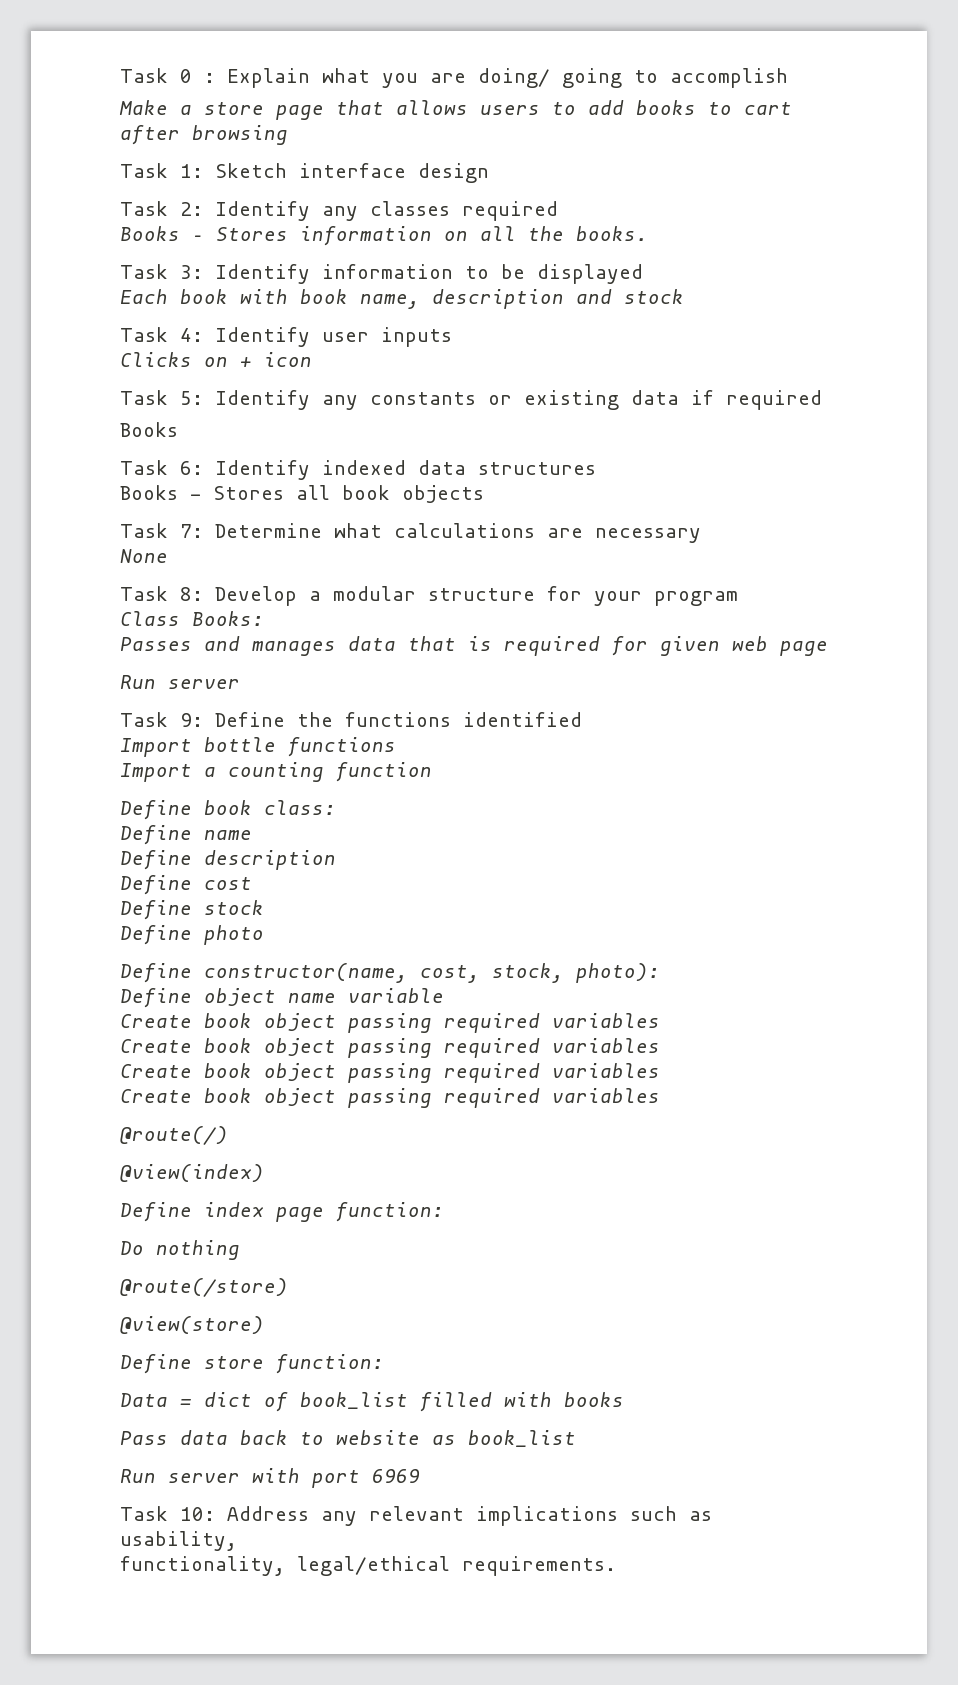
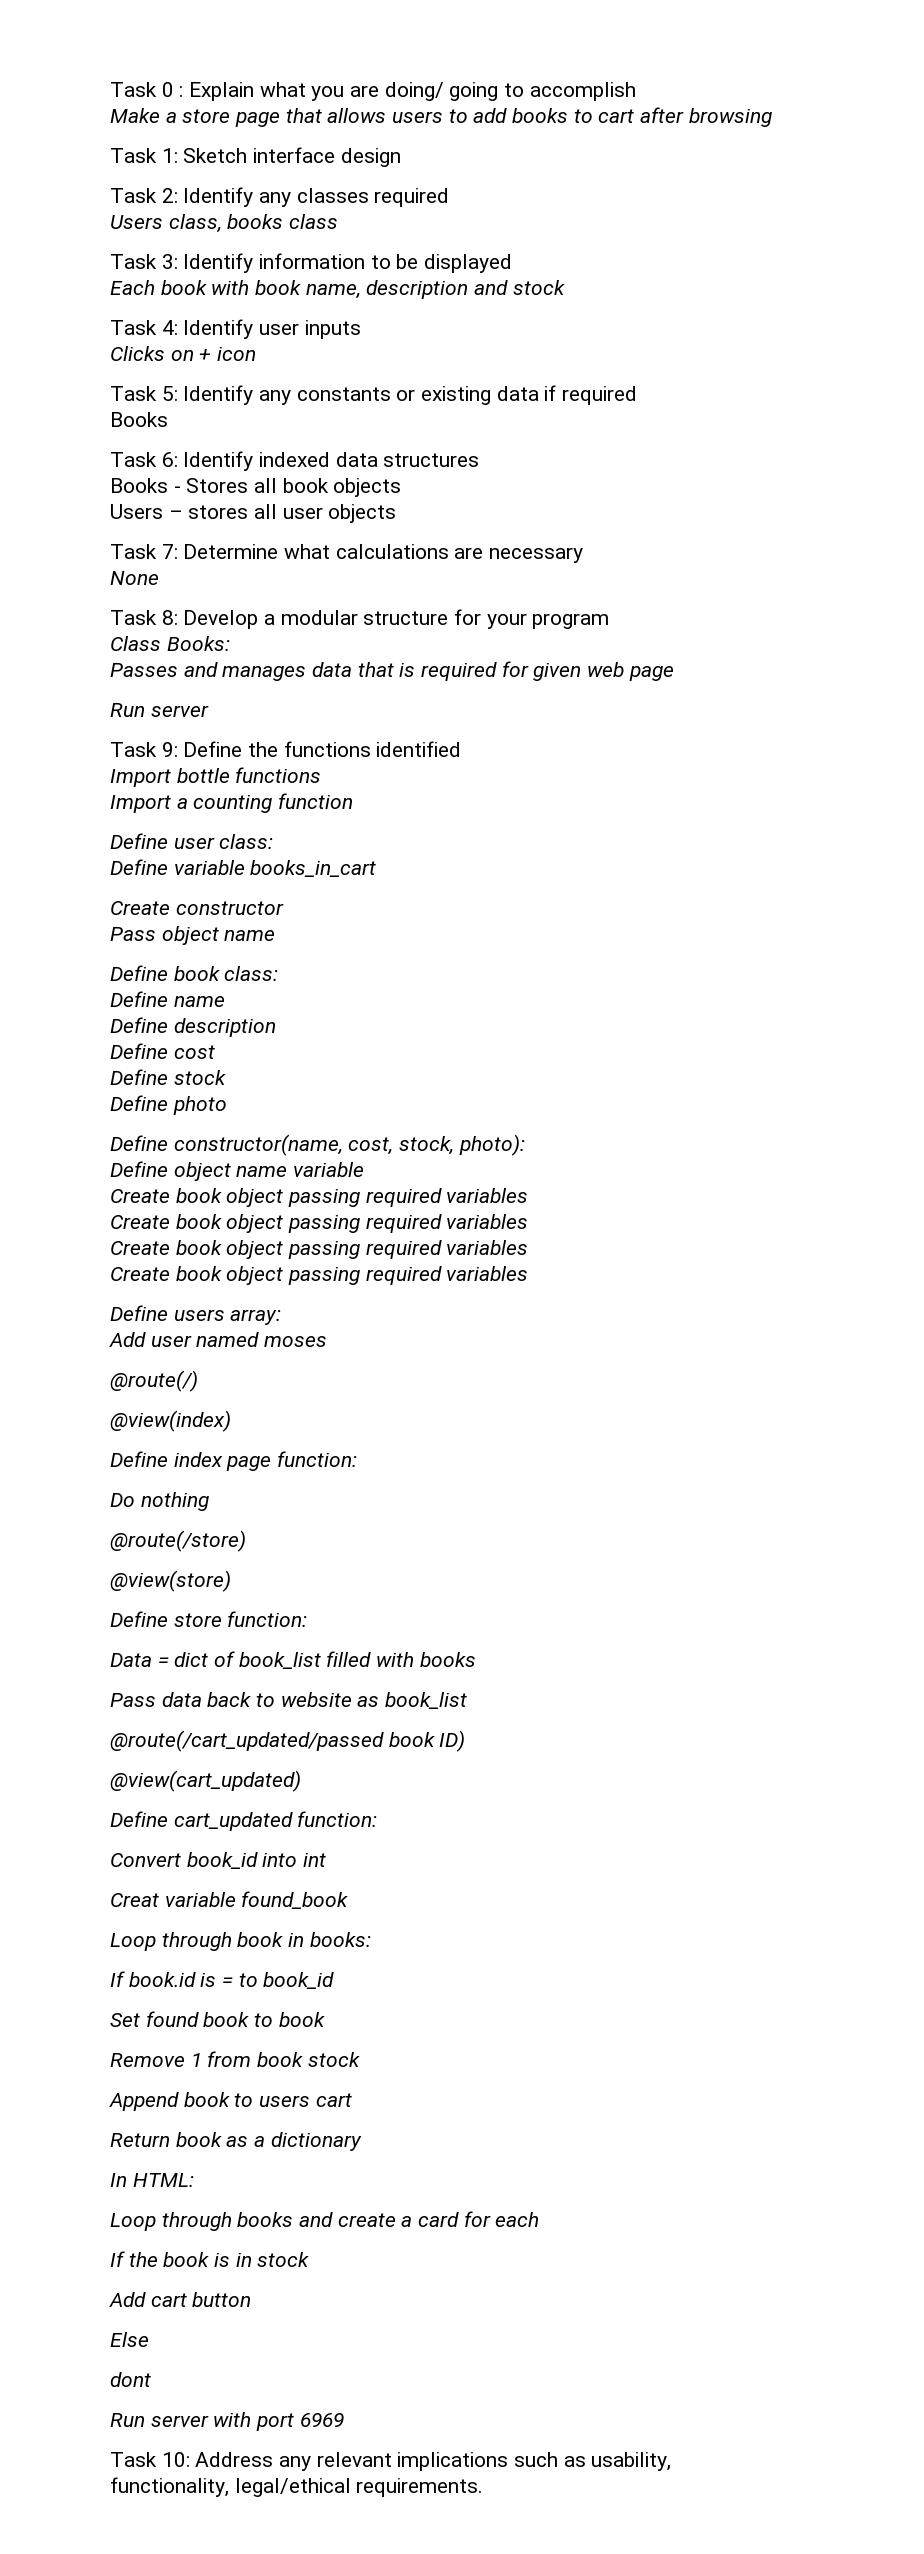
[120,226,648,246] Books – Stores information on all the books. -> [110,214,339,233] Users class, books class
(484, 494) none -> [110,504,397,523] // Users – stores all user objects
(432, 772) none -> [110,833,274,849] [110,859,377,877] [110,901,284,915] [110,926,276,945] // Define user class: // Define variable books_in_cart // Create constructor // Pass object name
(660, 1095) none -> [110,1305,282,1325] [109,1332,328,1347] // Define users array: // Add user named moses
(576, 1438) none -> [110,1730,466,1752] [110,1770,301,1792] [110,1811,378,1831] [110,1852,327,1869] [110,1891,349,1909] [110,1932,371,1951] [110,1971,335,1989] [110,2011,325,2027] [110,2051,360,2067] [109,2092,352,2111] [110,2132,362,2151] [110,2173,194,2187] [110,2211,540,2231] [110,2251,310,2267] [109,2292,252,2307] [110,2332,149,2347] [110,2372,151,2387] // @route(/cart_updated/passed book ID) // @view(cart_updated) // Define cart_updated function: // Convert book_id into int // Creat variable found_book // Loop through book in books: // If book.id is = to book_id // Set found book to book // Remove 1 from book stock // Append book to users cart // Return book as a dictionary // In HTML: // Loop through books and create a card for each // If the book is in stock // Add cart button // Else // dont

